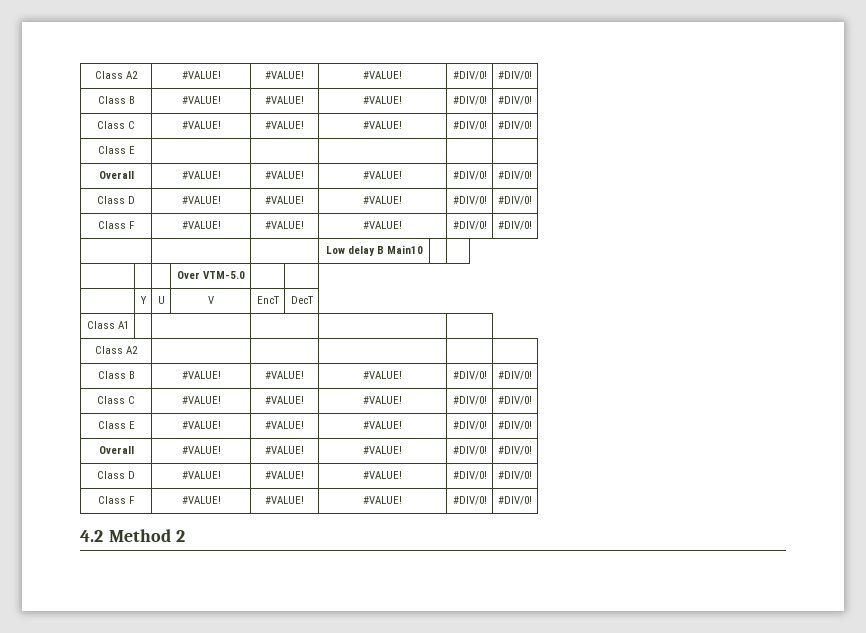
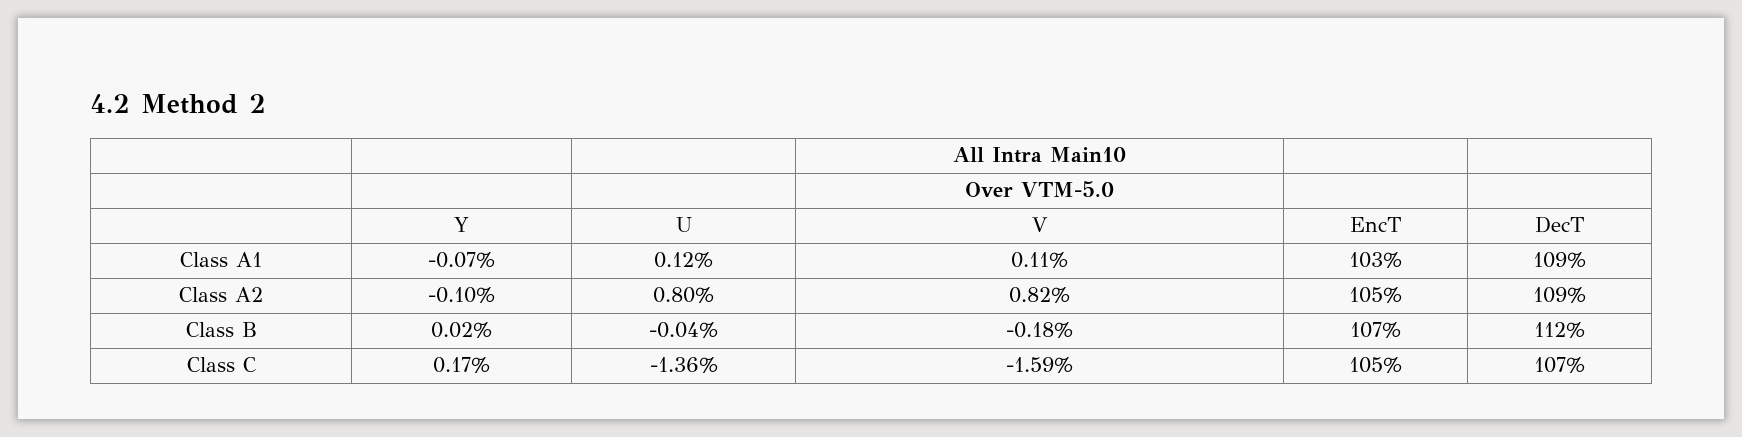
[95,71,138,79] [181,71,221,79] [265,71,304,79] [363,71,402,79] [452,71,487,80] [498,71,532,80] [97,96,135,104] [181,96,221,104] [265,96,304,104] [363,96,402,104] [452,96,487,105] [498,96,532,105] [97,121,135,129] [181,121,221,129] [265,121,304,129] [363,121,402,129] [452,121,487,130] [498,121,532,130] [97,146,135,154] [98,171,134,179] [181,171,221,179] [265,171,304,179] [363,171,402,179] [452,171,487,180] [498,171,532,180] [97,196,135,204] [181,196,221,204] [265,196,304,204] [363,196,402,204] [452,196,487,205] [498,196,532,205] [98,221,135,229] [181,221,221,229] [265,221,304,229] [363,221,402,229] [452,221,487,230] [498,221,532,230] [325,246,384,256] Class A2 | #VALUE! | #VALUE! | #VALUE! | #DIV/0! | #DIV/0! // Class B | #VALUE! | #VALUE! | #VALUE! | #DIV/0! | #DIV/0! // Class C | #VALUE! | #VALUE! | #VALUE! | #DIV/0! | #DIV/0! // Class E | | | | | // Overall | #VALUE! | #VALUE! | #VALUE! | #DIV/0! | #DIV/0! // Class D | #VALUE! | #VALUE! | #VALUE! | #DIV/0! | #DIV/0! // Class F | #VALUE! | #VALUE! | #VALUE! | #DIV/0! | #DIV/0! // | | | Low delay B -> [90,94,266,114] [953,147,1042,163] 4.2 Method 2 // | | | All Intra
[95,346,138,354] [97,371,135,379] [181,371,221,379] [265,371,304,379] [363,371,402,379] [452,371,487,380] [498,371,532,380] [97,396,135,404] [181,396,221,404] [265,396,304,404] [363,396,402,404] [452,396,487,405] [498,396,532,405] [97,421,135,429] [181,421,221,429] [265,421,304,429] [363,421,402,429] [452,421,487,430] [498,421,532,430] [98,446,134,454] [181,446,221,454] [265,446,304,454] [363,446,402,454] [452,446,487,455] [498,446,532,455] [97,471,135,479] [181,471,221,479] [265,471,304,479] [363,471,402,479] [452,471,487,480] [498,471,532,480] [98,496,135,504] [181,496,221,504] [265,496,304,504] [363,496,402,504] [452,496,487,505] [498,496,532,505] [80,529,185,542] | | | | // Class A2 | | | | | // Class B | #VALUE! | #VALUE! | #VALUE! | #DIV/0! | #DIV/0! // Class C | #VALUE! | #VALUE! | #VALUE! | #DIV/0! | #DIV/0! // Class E | #VALUE! | #VALUE! | #VALUE! | #DIV/0! | #DIV/0! // Overall | #VALUE! | #VALUE! | #VALUE! | #DIV/0! | #DIV/0! // Class D | #VALUE! | #VALUE! | #VALUE! | #DIV/0! | #DIV/0! // Class F | #VALUE! | #VALUE! | #VALUE! | #DIV/0! | #DIV/0! // 4.2 Method 2 -> [428,252,495,268] [654,252,713,268] [1011,252,1068,268] [1349,252,1402,268] [1533,252,1586,268] [179,287,263,302] [428,287,495,303] [653,287,714,303] [1009,287,1070,303] [1349,287,1402,303] [1533,287,1586,303] [185,322,257,337] [431,322,492,338] [649,322,718,338] [1006,322,1073,338] [1350,322,1401,338] [1534,322,1585,338] [186,357,256,372] [433,357,490,373] [649,357,718,373] [1006,357,1073,373] [1349,357,1402,373] [1534,357,1585,373] -0.07% | 0.12% | 0.11% | 103% | 109% // Class A2 | -0.10% | 0.80% | 0.82% | 105% | 109% // Class B | 0.02% | -0.04% | -0.18% | 107% | 112% // Class C | 0.17% | -1.36% | -1.59% | 105% | 107%

